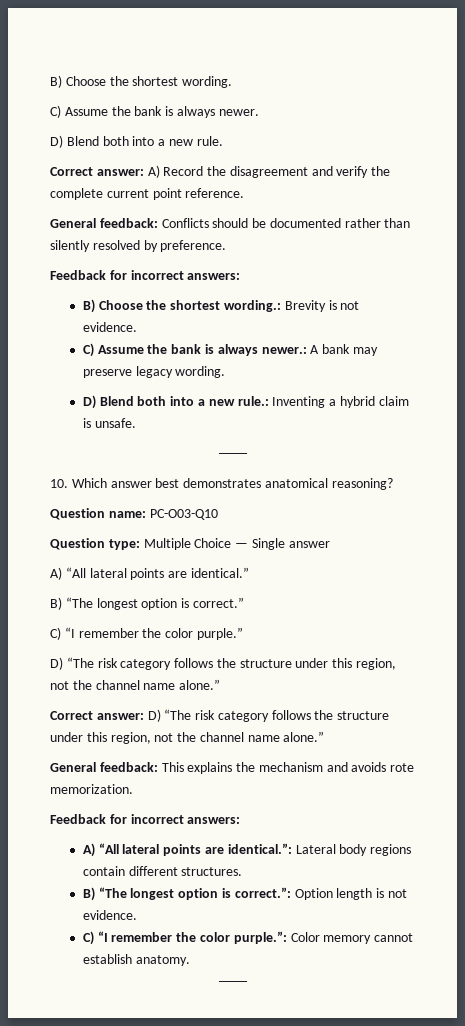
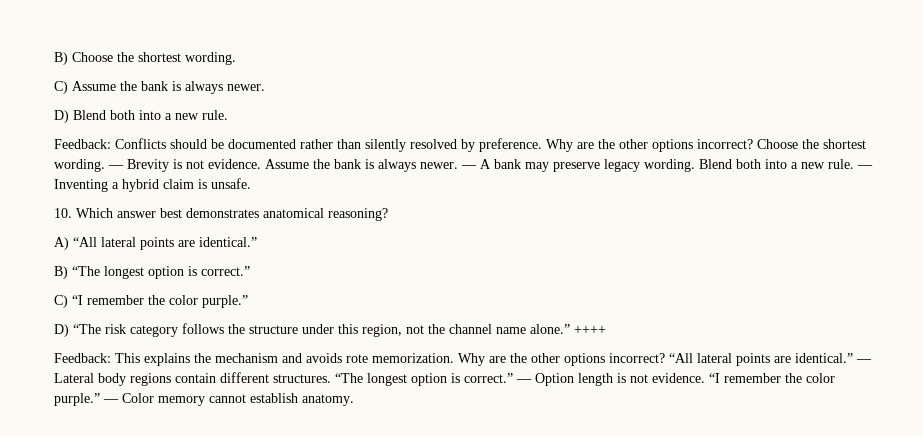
[50,165,391,178] [50,188,245,200] [50,218,158,228] Correct answer: A) Record the disagreement and verify the complete current point reference. // General feedback: -> [54,139,111,149] Feedback:
[50,270,241,280] [82,299,282,313] // Feedback for incorrect answers: // B) Choose the shortest wording.: -> [546,139,866,152] [54,159,124,172] Why are the other options incorrect? Choose the shortest wording. —
[82,343,307,357] // C) Assume the bank is always newer.: -> [265,159,477,172] Assume the bank is always newer. —
[82,395,269,409] // D) Blend both into a new rule.: -> [699,159,873,169] Blend both into a new rule. —
[217,453,248,458] // ──── -> (251, 183) none
[50,508,218,520] [50,538,330,550] // Question name: PC-O03-Q10 // Question type: Multiple Choice — Single answer -> (388, 214) none
[50,709,390,722] [50,731,325,744] [50,762,158,772] // Correct answer: D) “The risk category follows the structure under this region, not the channel name alone.” // General feedback: -> [574,325,606,334] [54,353,111,363] ++++ // Feedback:
[50,814,241,824] [82,843,292,857] // Feedback for incorrect answers: // A) “All lateral points are identical.”: -> [458,353,872,366] Why are the other options incorrect? “All lateral points are identical.” —
[82,887,291,901] // B) “The longest option is correct.”: -> [335,373,532,386] “The longest option is correct.” —
[82,931,287,945] // C) “I remember the color purple.”: -> [709,373,835,383] [54,393,119,406] “I remember the color purple.” —
[217,981,248,986] // ──── -> (354, 400) none

